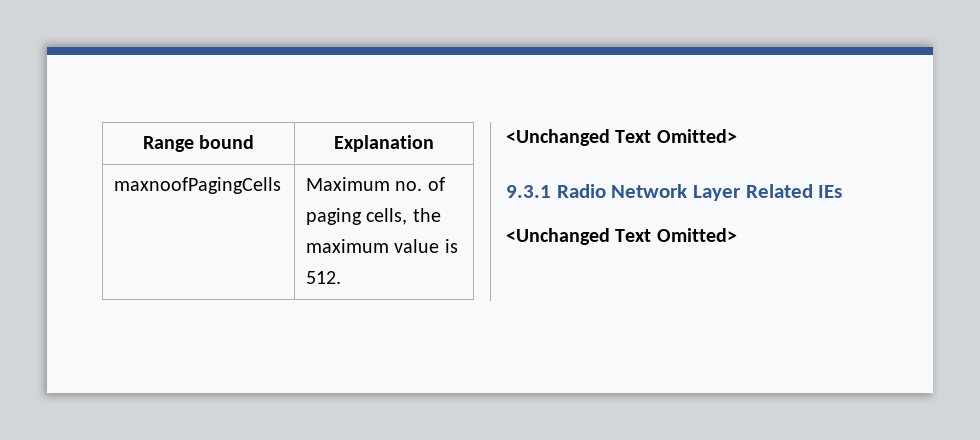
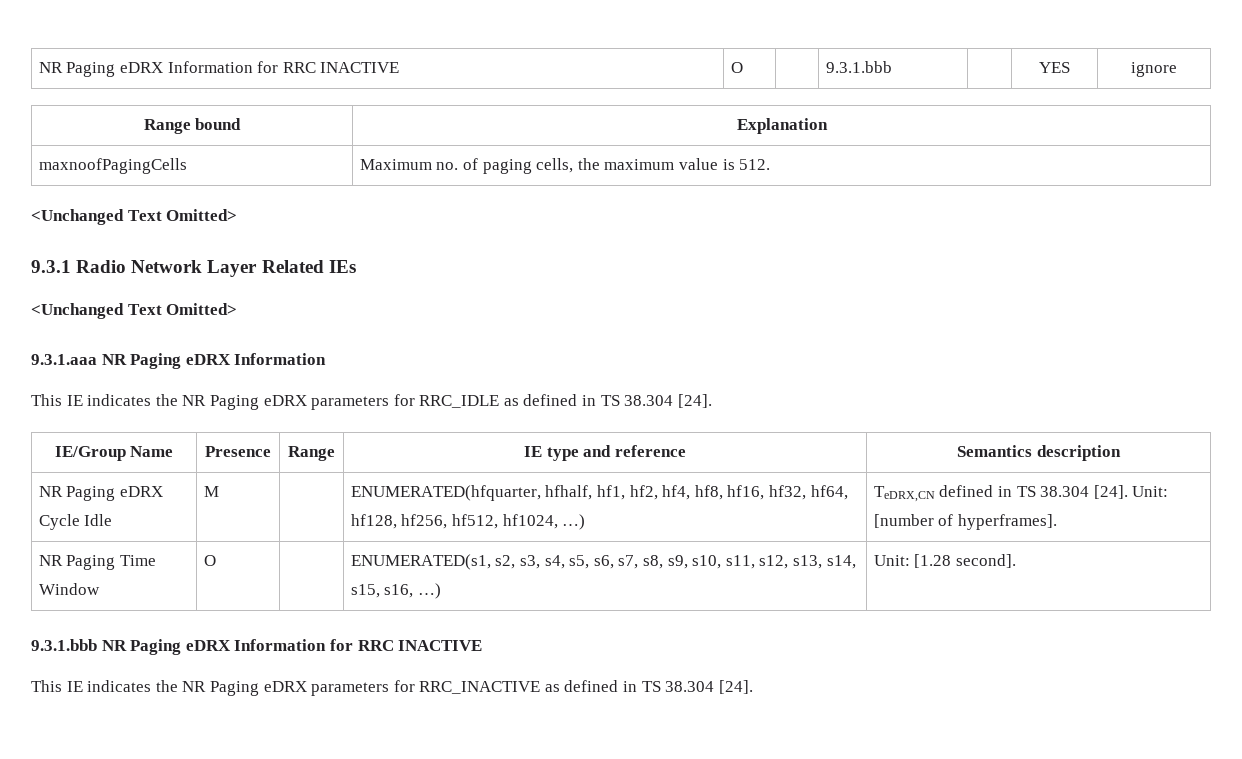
(142, 144) none -> [38,61,400,77] [730,62,743,73] [825,61,892,73] [1039,62,1070,73] [1131,62,1177,77] NR Paging eDRX Information for RRC INACTIVE | O | | 9.3.1.bbb | | YES | ignore //
(737, 235) none -> [31,353,327,369] [31,394,712,410] [54,446,174,461] [205,446,271,457] [288,446,335,461] [524,445,686,461] [957,445,1121,461] [38,486,164,501] [38,514,113,530] [203,486,219,497] [350,485,848,501] [350,514,586,530] [873,485,1169,502] [873,514,1058,530] [38,555,157,570] [38,583,100,595] [203,555,216,566] [350,554,856,570] [350,583,442,599] [873,554,1017,568] [31,639,483,655] [31,680,753,696] // 9.3.1.aaa NR Paging eDRX Information // This IE indicates the NR Paging eDRX parameters for RRC_IDLE as defined in TS 38.304 [24]. // IE/Group Name | Presence | Range | IE type and reference | Semantics description // NR Paging eDRX Cycle Idle | M | | ENUMERATED(hfquarter, hfhalf, hf1, hf2, hf4, hf8, hf16, hf32, hf64, hf128, hf256, hf512, hf1024, …) | TeDRX,CN defined in TS 38.304 [24]. Unit: [number of hyperframes]. // NR Paging Time Window | O | | ENUMERATED(s1, s2, s3, s4, s5, s6, s7, s8, s9, s10, s11, s12, s13, s14, s15, s16, …) | Unit: [1.28 second]. // 9.3.1.bbb NR Paging eDRX Information for RRC INACTIVE // This IE indicates the NR Paging eDRX parameters for RRC_INACTIVE as defined in TS 38.304 [24].

